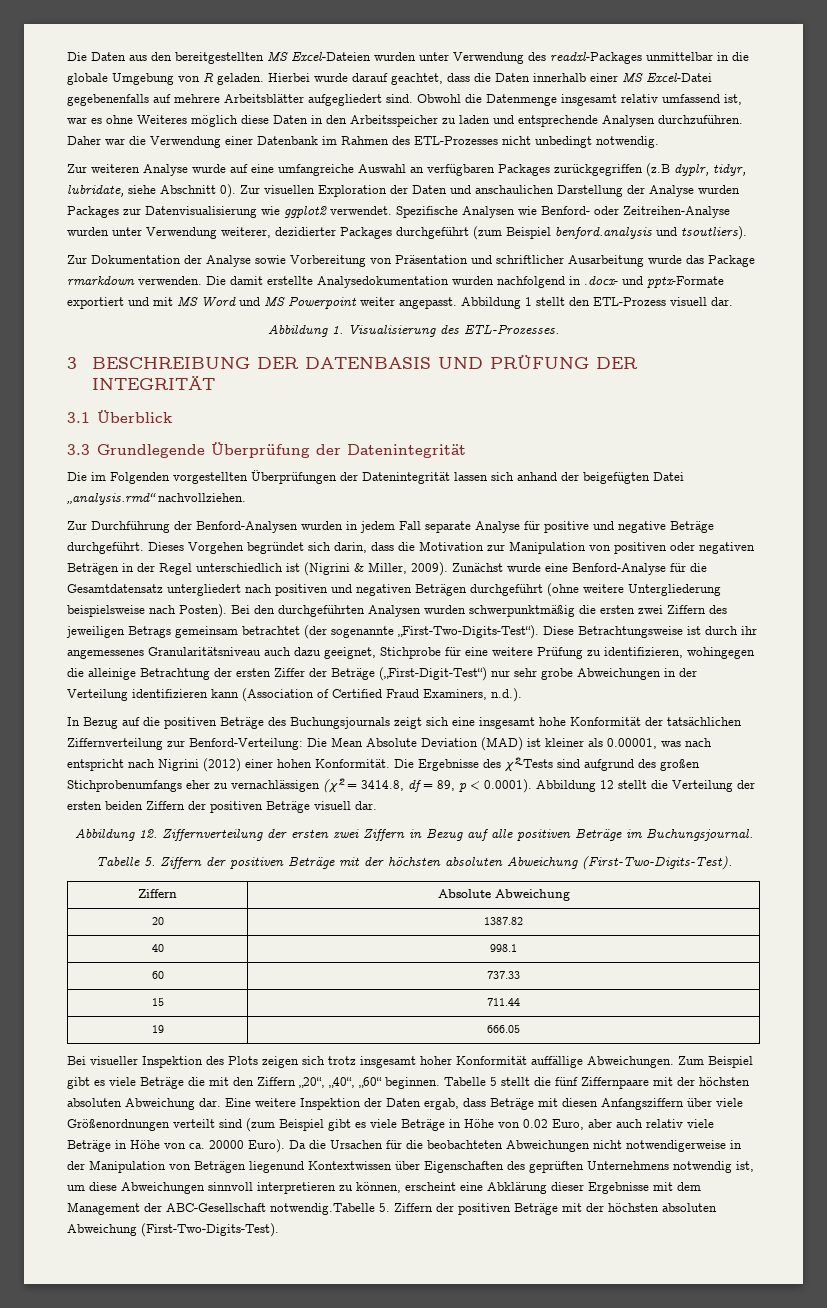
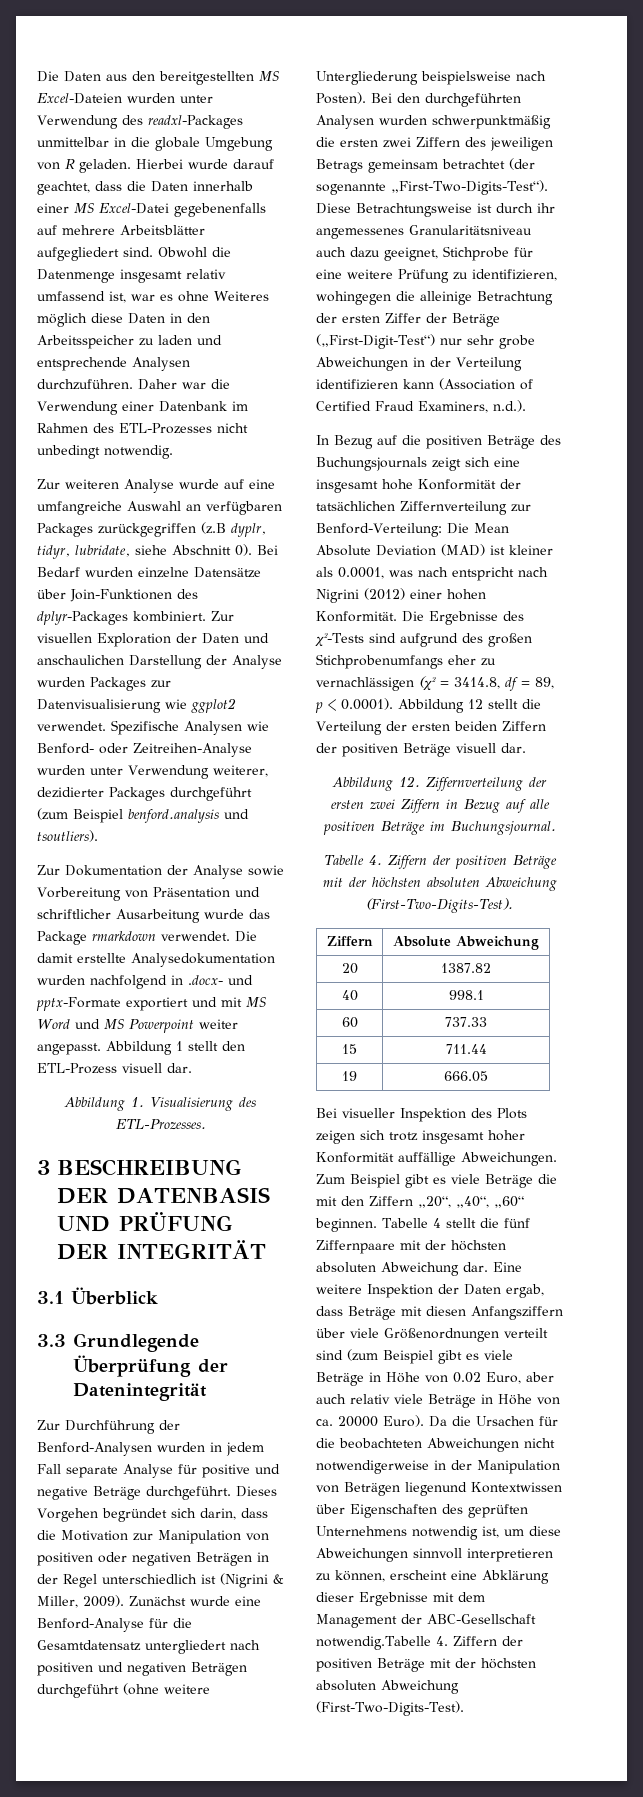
(236, 191) none -> [257,545,278,555] [37,567,261,578] [37,589,198,602] [37,611,206,625] Bei Bedarf wurden einzelne Datensätze über Join-Funktionen des dplyr-Packages kombiniert.
[138,276,202,285] verwenden. -> [161,931,230,941] verwendet.
[67,470,684,484] [67,493,246,505] // Die im Folgenden vorgestellten Überprüfungen der Datenintegrität lassen sich anhand der beigefügten Datei „analysis.rmd“ nachvollziehen. -> (207, 1392) none
[607,738,657,749] 0.00001, -> [338,567,384,579] 0.0001,
[143,857,155,866] 5. -> [368,855,382,865] 4.
[490,1077,497,1086] 5 -> [432,1218,441,1228] 4
[379,1203,390,1212] 5. -> [435,1636,448,1646] 4.

